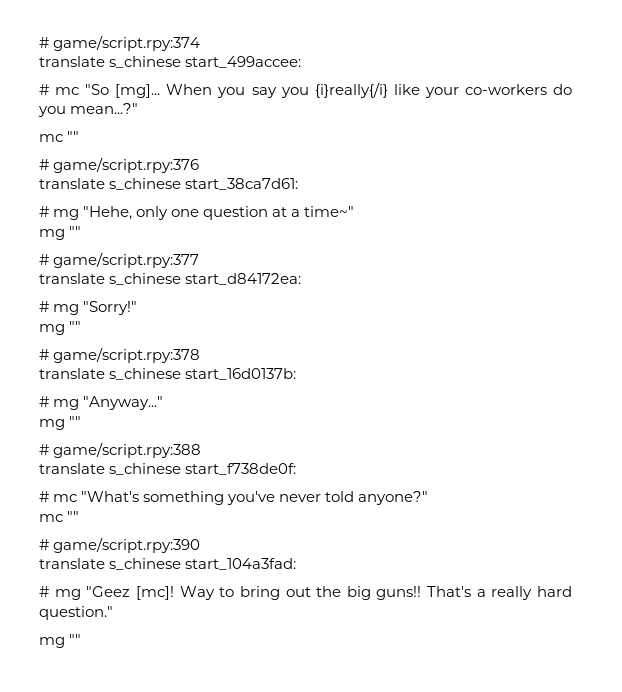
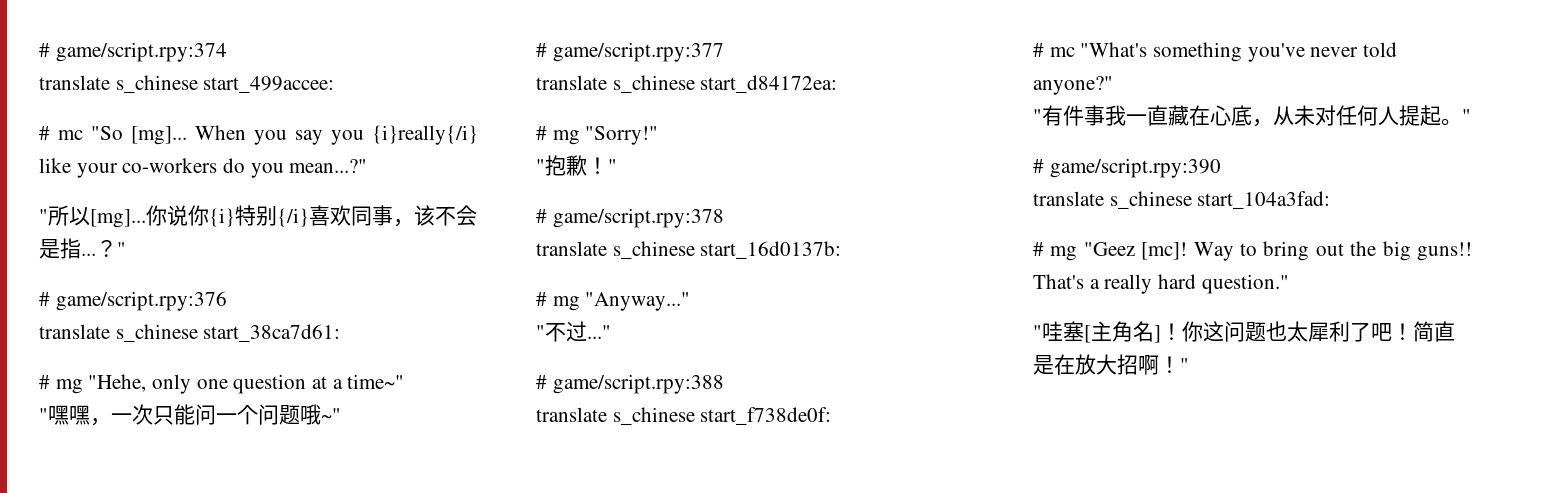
[39,131,80,142] mc "" -> [39,205,477,228] [39,238,126,259] "所以[mg]...你说你{i}特别{/i}喜欢同事，该不会是指...？"
[39,226,82,240] mg "" -> [39,404,341,426] "嘿嘿，一次只能问一个问题哦~"
[39,321,82,335] mg "" -> [536,155,617,176] "抱歉！"
[39,416,82,430] mg "" -> [536,321,611,342] "不过..."
[39,511,80,522] mc "" -> [1033,105,1471,127] "有件事我一直藏在心底，从未对任何人提起。"
[39,634,82,648] mg "" -> [1033,321,1455,343] [1033,354,1189,375] "哇塞[主角名]！你这问题也太犀利了吧！简直是在放大招啊！"

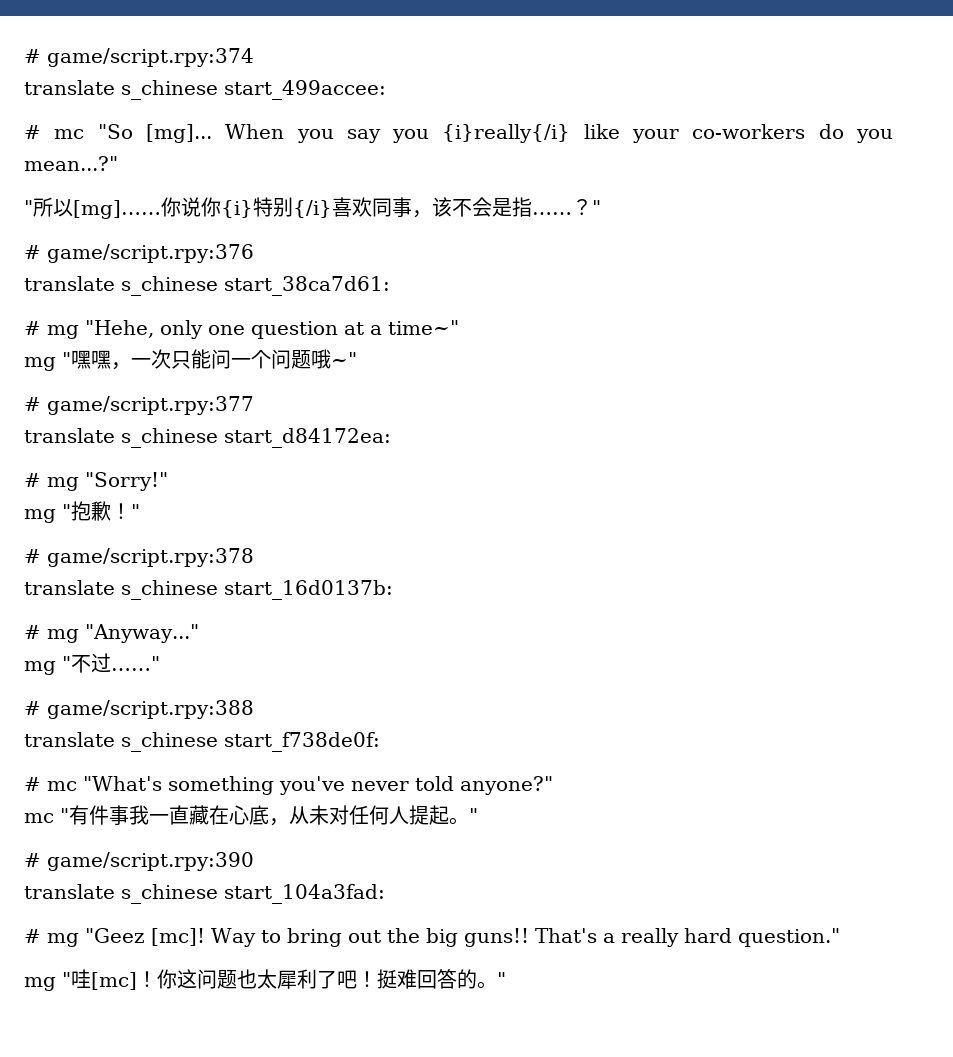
[90,209,146,228] [mg]... -> [73,200,161,219] [mg]……
[81,253,96,256] ... -> [532,212,572,215] ……
(405, 381) none -> [24,357,56,371] mg
(659, 135) none -> [24,509,56,523] mg
(691, 301) none -> [24,661,56,675] mg
[587,325,611,339] ..." -> [111,656,160,671] ……"
(1113, 85) none -> [24,813,54,823] mc
[1033,321,1161,343] "哇塞[主角名] -> [24,969,137,991] mg "哇[mc]
[1413,321,1455,342] [1033,354,1180,375] 简直是在放大招啊！ -> [377,969,497,989] 挺难回答的。

